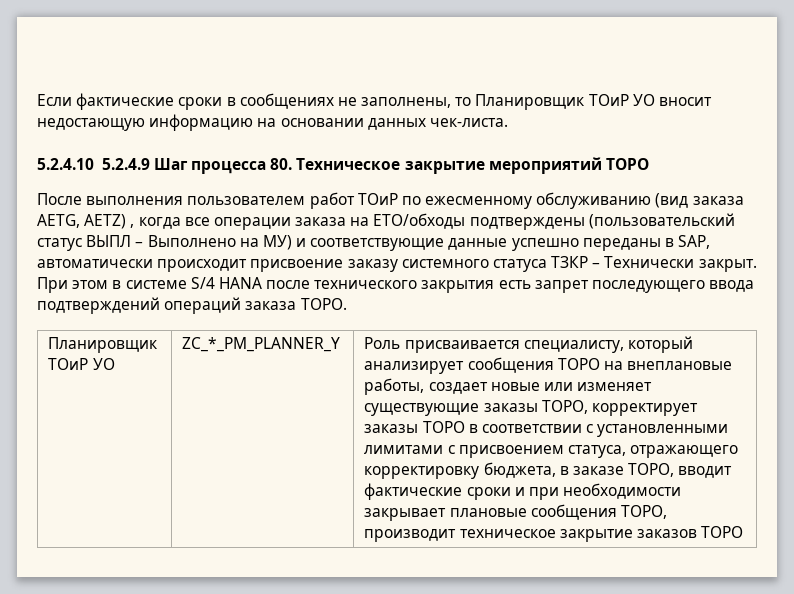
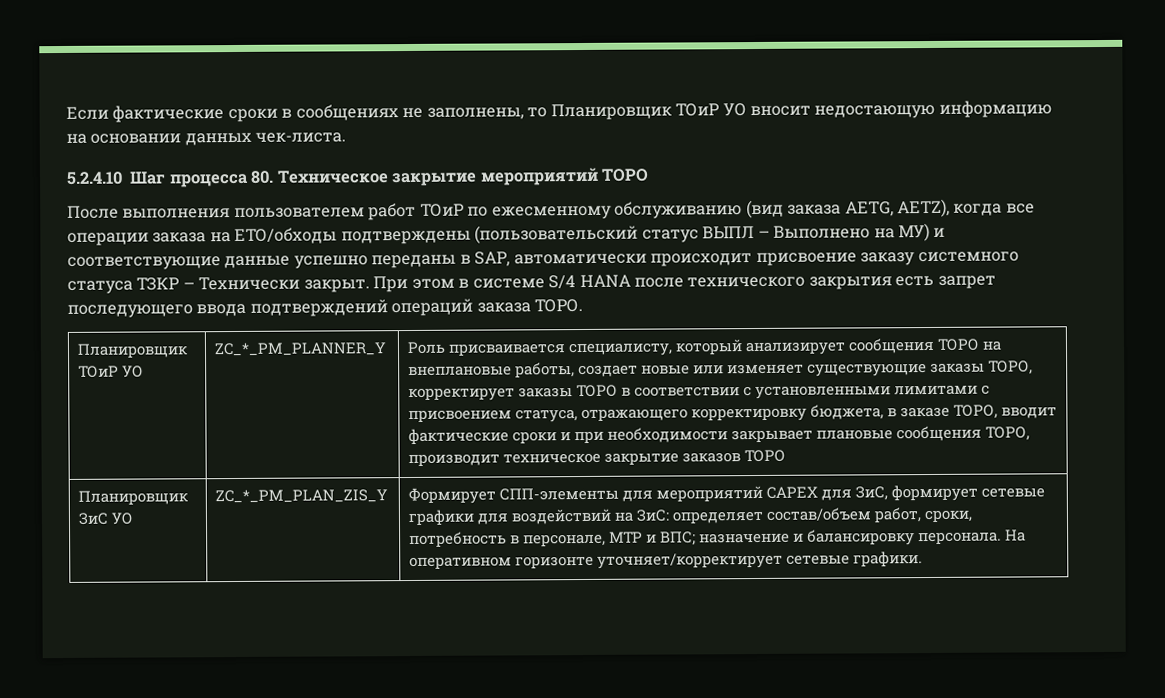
[101,158,150,170] 5.2.4.9 -> (123, 178) none
[84,214,135,229] AETZ) , -> [897,198,951,218] AETZ),
(744, 532) none -> [77,490,188,506] [77,512,134,525] [214,489,388,504] [407,484,1046,505] [407,507,974,527] [408,529,1027,549] [408,551,924,571] // Планировщик ЗиС УО | ZC_*_PM_PLAN_ZIS_Y | Формирует СПП-элементы для мероприятий CAPEX для ЗиС, формирует сетевые графики для воздействий на ЗиС: определяет состав/объем работ, сроки, потребность в персонале, МТР и ВПС; назначение и балансировку персонала. На оперативном горизонте уточняет/корректирует сетевые графики.

